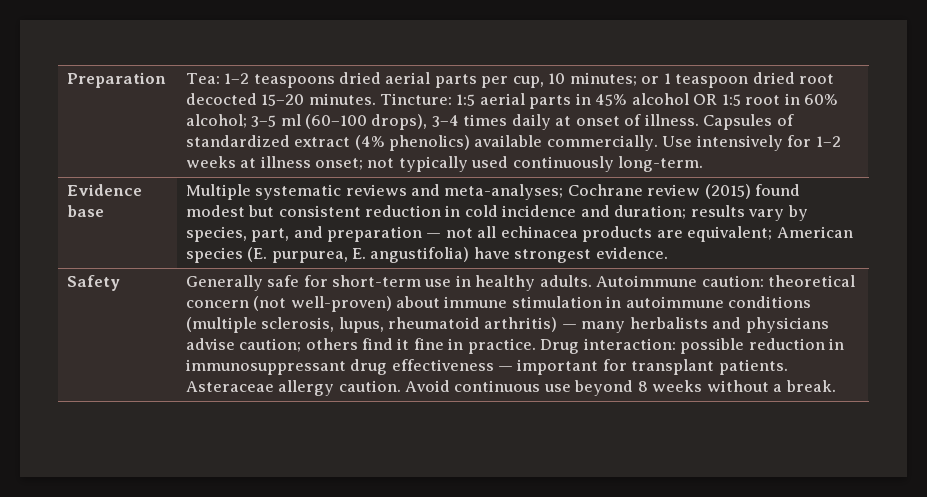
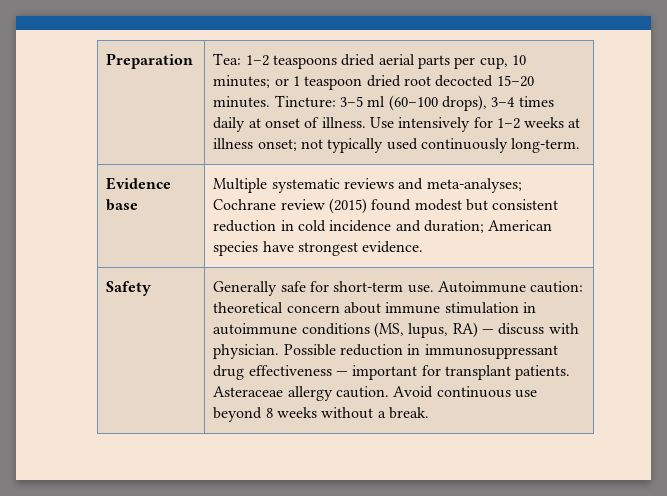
[456,93,838,109] [185,114,247,128] 1:5 aerial parts in 45% alcohol OR 1:5 root in 60% alcohol; -> (336, 101) none
[703,114,794,130] [185,135,658,151] Capsules of standardized extract (4% phenolics) available commercially. -> (366, 122) none
[690,205,808,221] [185,226,853,242] [185,247,470,263] results vary by species, part, and preparation — not all echinacea products are equivalent; American species (E. purpurea, E. angustifolia) -> [488,220,553,231] [213,241,259,256] American species
[424,275,592,291] use in healthy adults. -> [407,285,434,293] use.
[253,296,392,312] (not well-proven) -> (340, 309) none
[185,317,829,333] [185,338,745,354] (multiple sclerosis, lupus, rheumatoid arthritis) — many herbalists and physicians advise caution; others find it fine in practice. Drug interaction: possible -> [373,322,579,338] [213,344,336,359] (MS, lupus, RA) — discuss with physician. Possible

